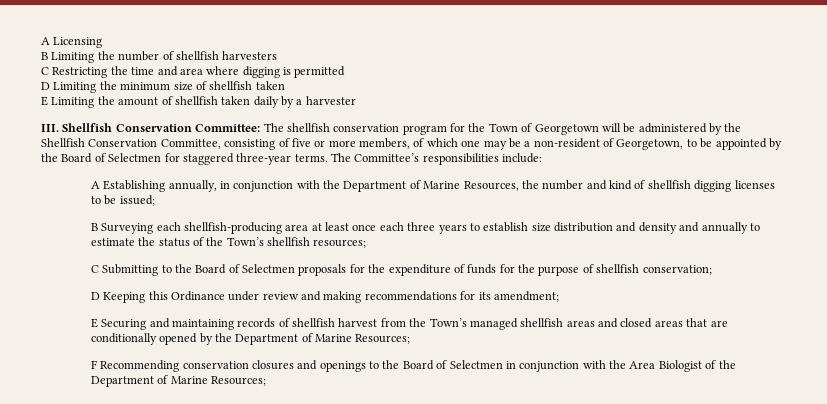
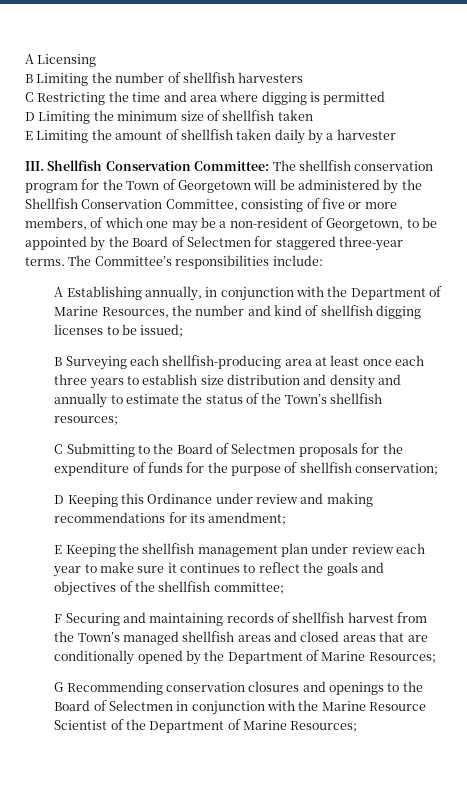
(98, 323) none -> [65,543,426,557] [53,562,384,577] [54,581,284,596] [54,614,63,623] Keeping the shellfish management plan under review each year to make sure it continues to reflect the goals and objectives of the shellfish committee; // F
[90,360,97,369] F -> [54,682,65,692] G
[629,360,702,372] Area Biologist -> [321,701,427,711] [54,720,108,730] Marine Resource Scientist

